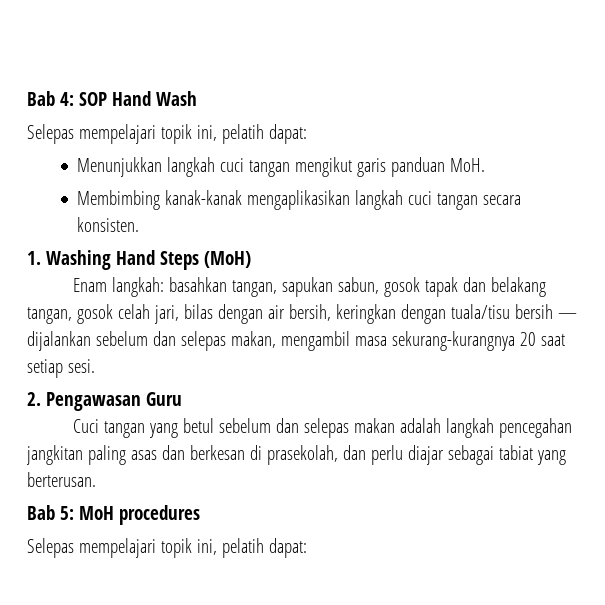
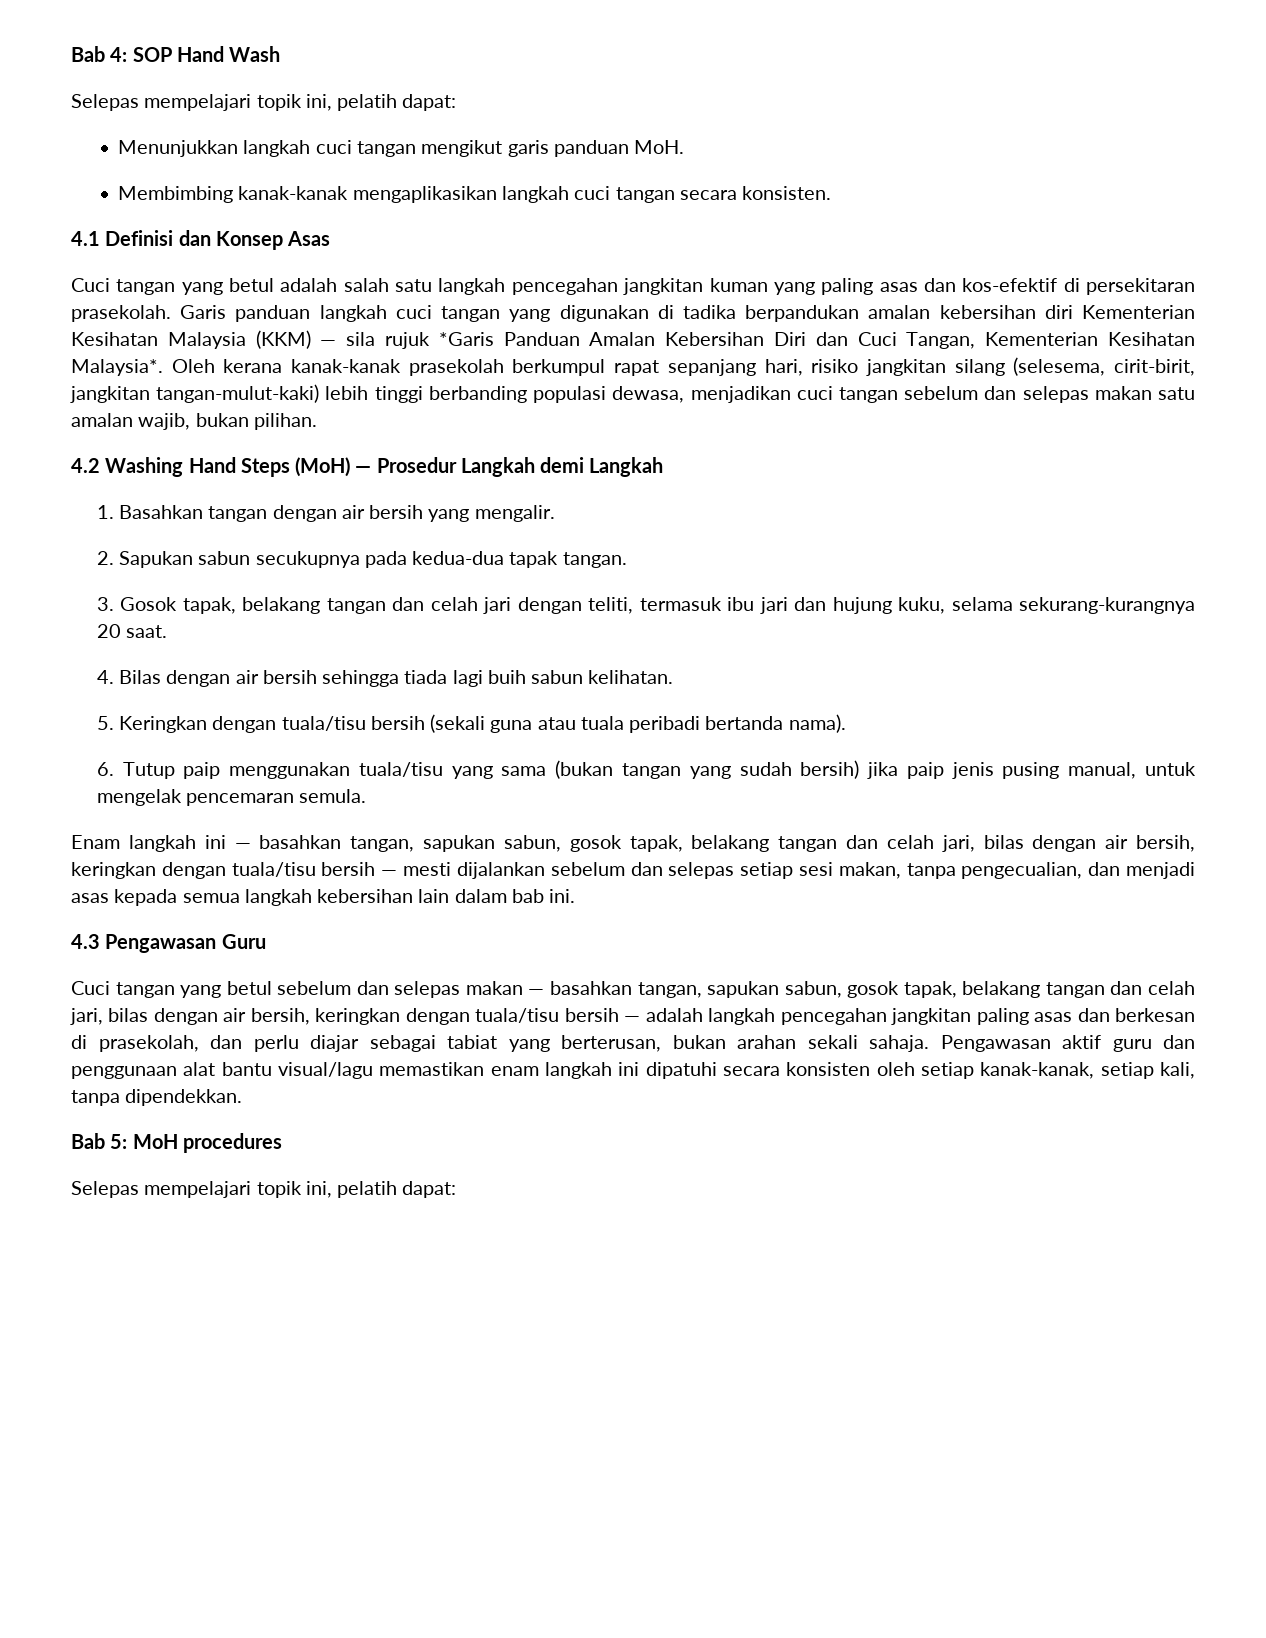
[27,250,251,270] [72,277,546,297] [27,304,113,324] 1. Washing Hand Steps (MoH) // Enam langkah: basahkan tangan, sapukan sabun, gosok tapak dan belakang tangan, gosok -> [71,230,331,250] [71,278,1196,295] [71,305,1195,322] [71,330,1195,349] [71,357,1196,376] [70,384,1195,403] [71,413,317,430] [71,457,664,477] [96,505,555,522] [96,551,627,568] [96,597,1196,614] [96,624,168,638] [96,670,674,687] [96,714,846,733] [96,760,1196,779] [96,789,367,806] [71,835,879,852] 4.1 Definisi dan Konsep Asas // Cuci tangan yang betul adalah salah satu langkah pencegahan jangkitan kuman yang paling asas dan kos-efektif di persekitaran prasekolah. Garis panduan langkah cuci tangan yang digunakan di tadika berpandukan amalan kebersihan diri Kementerian Kesihatan Malaysia (KKM) — sila rujuk *Garis Panduan Amalan Kebersihan Diri dan Cuci Tangan, Kementerian Kesihatan Malaysia*. Oleh kerana kanak-kanak prasekolah berkumpul rapat sepanjang hari, risiko jangkitan silang (selesema, cirit-birit, jangkitan tangan-mulut-kaki) lebih tinggi berbanding populasi dewasa, menjadikan cuci tangan sebelum dan selepas makan satu amalan wajib, bukan pilihan. // 4.2 Washing Hand Steps (MoH) — Prosedur Langkah demi Langkah // 1. Basahkan tangan dengan air bersih yang mengalir. // 2. Sapukan sabun secukupnya pada kedua-dua tapak tangan. // 3. Gosok tapak, belakang tangan dan celah jari dengan teliti, termasuk ibu jari dan hujung kuku, selama sekurang-kurangnya 20 saat. // 4. Bilas dengan air bersih sehingga tiada lagi buih sabun kelihatan. // 5. Keringkan dengan tuala/tisu bersih (sekali guna atau tuala peribadi bertanda nama). // 6. Tutup paip menggunakan tuala/tisu yang sama (bukan tangan yang sudah bersih) jika paip jenis pusing manual, untuk mengelak pencemaran semula. // Enam langkah ini — basahkan tangan, sapukan sabun, gosok tapak, belakang tangan dan
(577, 316) none -> [403,862,452,876] mesti
[230,331,565,351] [27,359,95,378] [27,392,41,406] makan, mengambil masa sekurang-kurangnya 20 saat setiap sesi. // 2. -> [740,862,1195,879] [71,889,576,906] [71,934,100,949] setiap sesi makan, tanpa pengecualian, dan menjadi asas kepada semua langkah kebersihan lain dalam bab ini. // 4.3
(395, 425) none -> [528,981,1195,998] [70,1008,641,1025] — basahkan tangan, sapukan sabun, gosok tapak, belakang tangan dan celah jari, bilas dengan air bersih, keringkan dengan tuala/tisu bersih —
[27,472,96,487] berterusan. -> [561,1035,1195,1052] [71,1062,1196,1079] [71,1089,243,1106] berterusan, bukan arahan sekali sahaja. Pengawasan aktif guru dan penggunaan alat bantu visual/lagu memastikan enam langkah ini dipatuhi secara konsisten oleh setiap kanak-kanak, setiap kali, tanpa dipendekkan.

